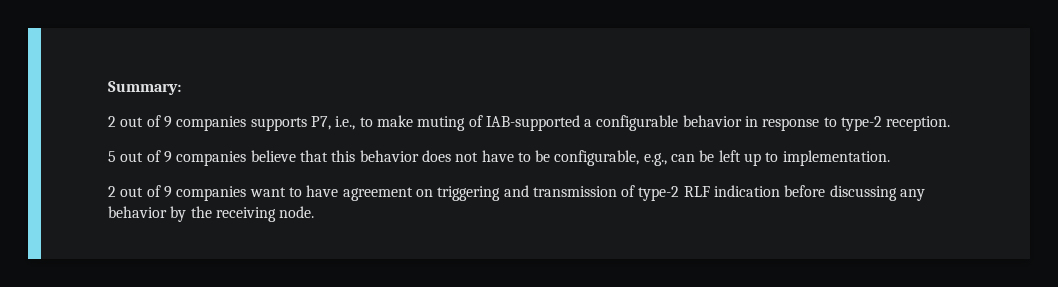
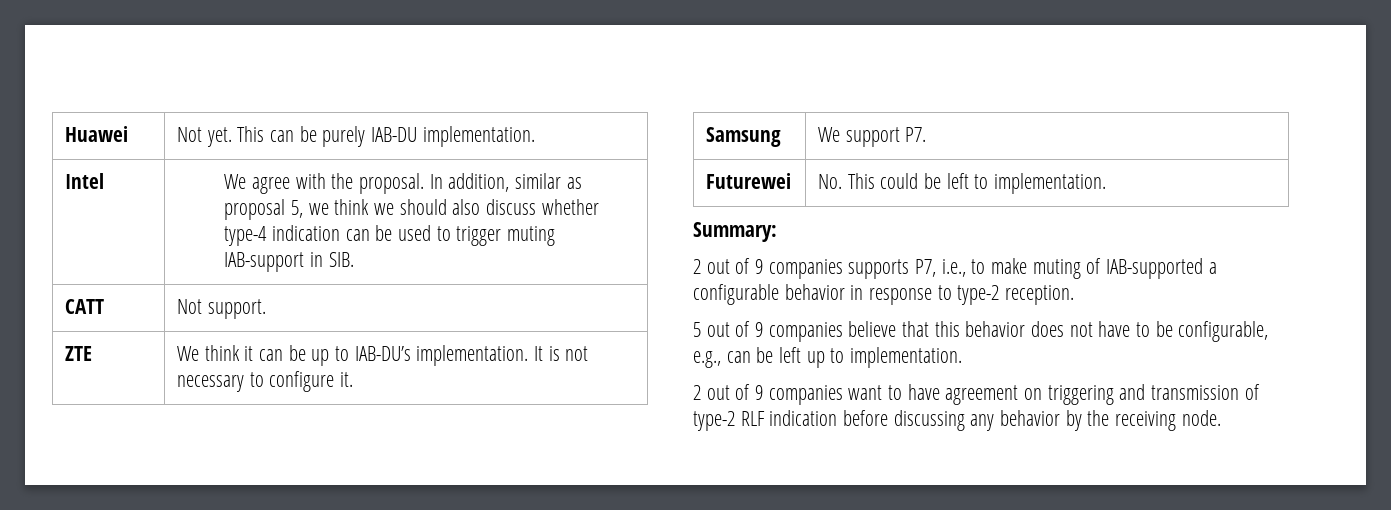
(108, 88) none -> [65,126,129,142] [177,126,535,147] [65,173,105,189] [224,173,582,194] [224,199,599,220] [224,225,555,246] [224,252,354,272] [65,299,105,314] [177,299,266,319] [65,346,93,361] [177,345,589,366] [177,371,354,392] [706,127,782,147] [818,127,927,147] [706,173,792,189] [818,173,1107,194] Huawei | Not yet. This can be purely IAB-DU implementation. // Intel | We agree with the proposal. In addition, similar as proposal 5, we think we should also discuss whether type-4 indication can be used to trigger muting IAB-support in SIB. // CATT | Not support. // ZTE | We think it can be up to IAB-DU’s implementation. It is not necessary to configure it. // Samsung | We support P7. // Futurewei | No. This could be left to implementation. //

